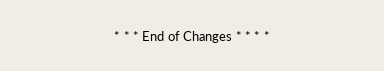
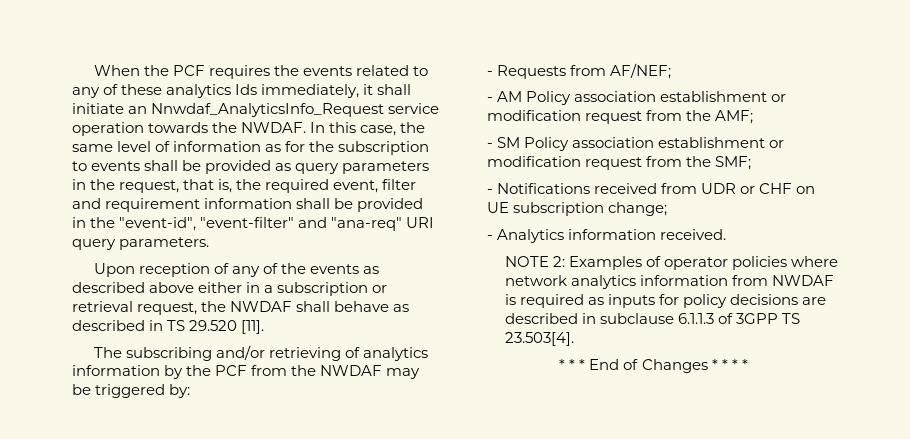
(114, 36) none -> [94,65,429,79] [72,84,412,98] [72,103,440,117] [72,122,426,136] [72,141,430,155] [72,160,430,174] [72,179,417,193] [72,198,424,212] [72,217,435,231] [72,237,210,250] [94,263,380,277] [72,282,388,296] [72,301,410,315] [72,320,265,334] [94,345,429,361] [72,365,421,379] [72,384,191,398] [486,63,671,79] [486,91,787,105] [486,110,754,124] [486,137,785,151] [486,156,752,170] [486,183,816,194] [486,202,667,216] [486,229,726,243] [504,256,838,270] [504,275,834,289] [504,294,826,308] [504,313,800,324] [504,332,574,346] When the PCF requires the events related to any of these analytics Ids immediately, it shall initiate an Nnwdaf_AnalyticsInfo_Request service operation towards the NWDAF. In this case, the same level of information as for the subscription to events shall be provided as query parameters in the request, that is, the required event, filter and requirement information shall be provided in the "event-id", "event-filter" and "ana-req" URI query parameters. // Upon reception of any of the events as described above either in a subscription or retrieval request, the NWDAF shall behave as described in TS 29.520 [11]. // The subscribing and/or retrieving of analytics information by the PCF from the NWDAF may be triggered by: // - Requests from AF/NEF; // - AM Policy association establishment or modification request from the AMF; // - SM Policy association establishment or modification request from the SMF; // - Notifications received from UDR or CHF on UE subscription change; // - Analytics information received. // NOTE 2: Examples of operator policies where network analytics information from NWDAF is required as inputs for policy decisions are described in subclause 6.1.1.3 of 3GPP TS 23.503[4]. //

